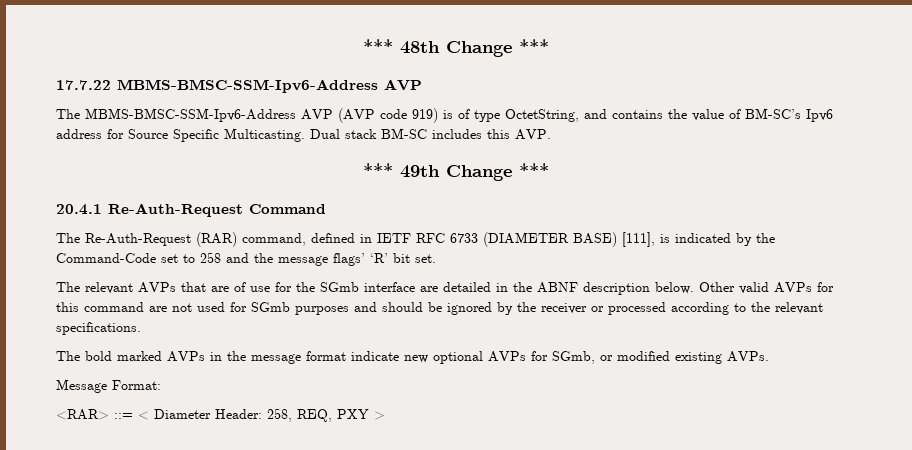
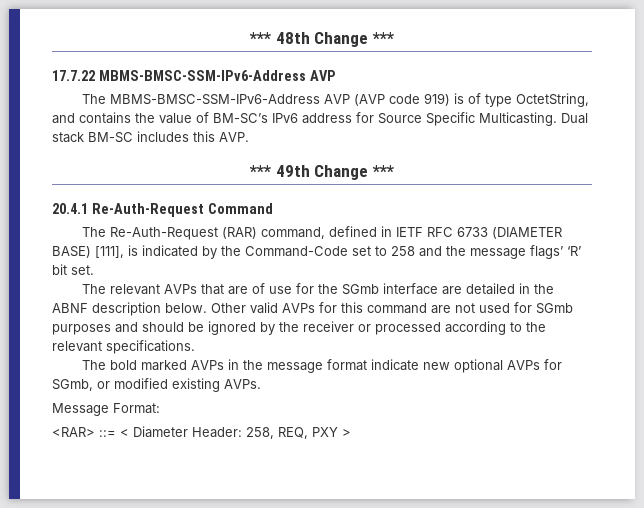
[117,79,378,93] MBMS-BMSC-SSM-Ipv6-Address -> [98,70,306,81] MBMS-BMSC-SSM-IPv6-Address
[85,108,296,122] MBMS-BMSC-SSM-Ipv6-Address -> [109,94,320,105] MBMS-BMSC-SSM-IPv6-Address
[806,109,833,122] Ipv6 -> [272,113,298,123] IPv6

